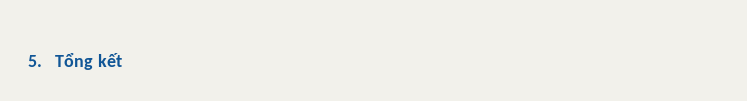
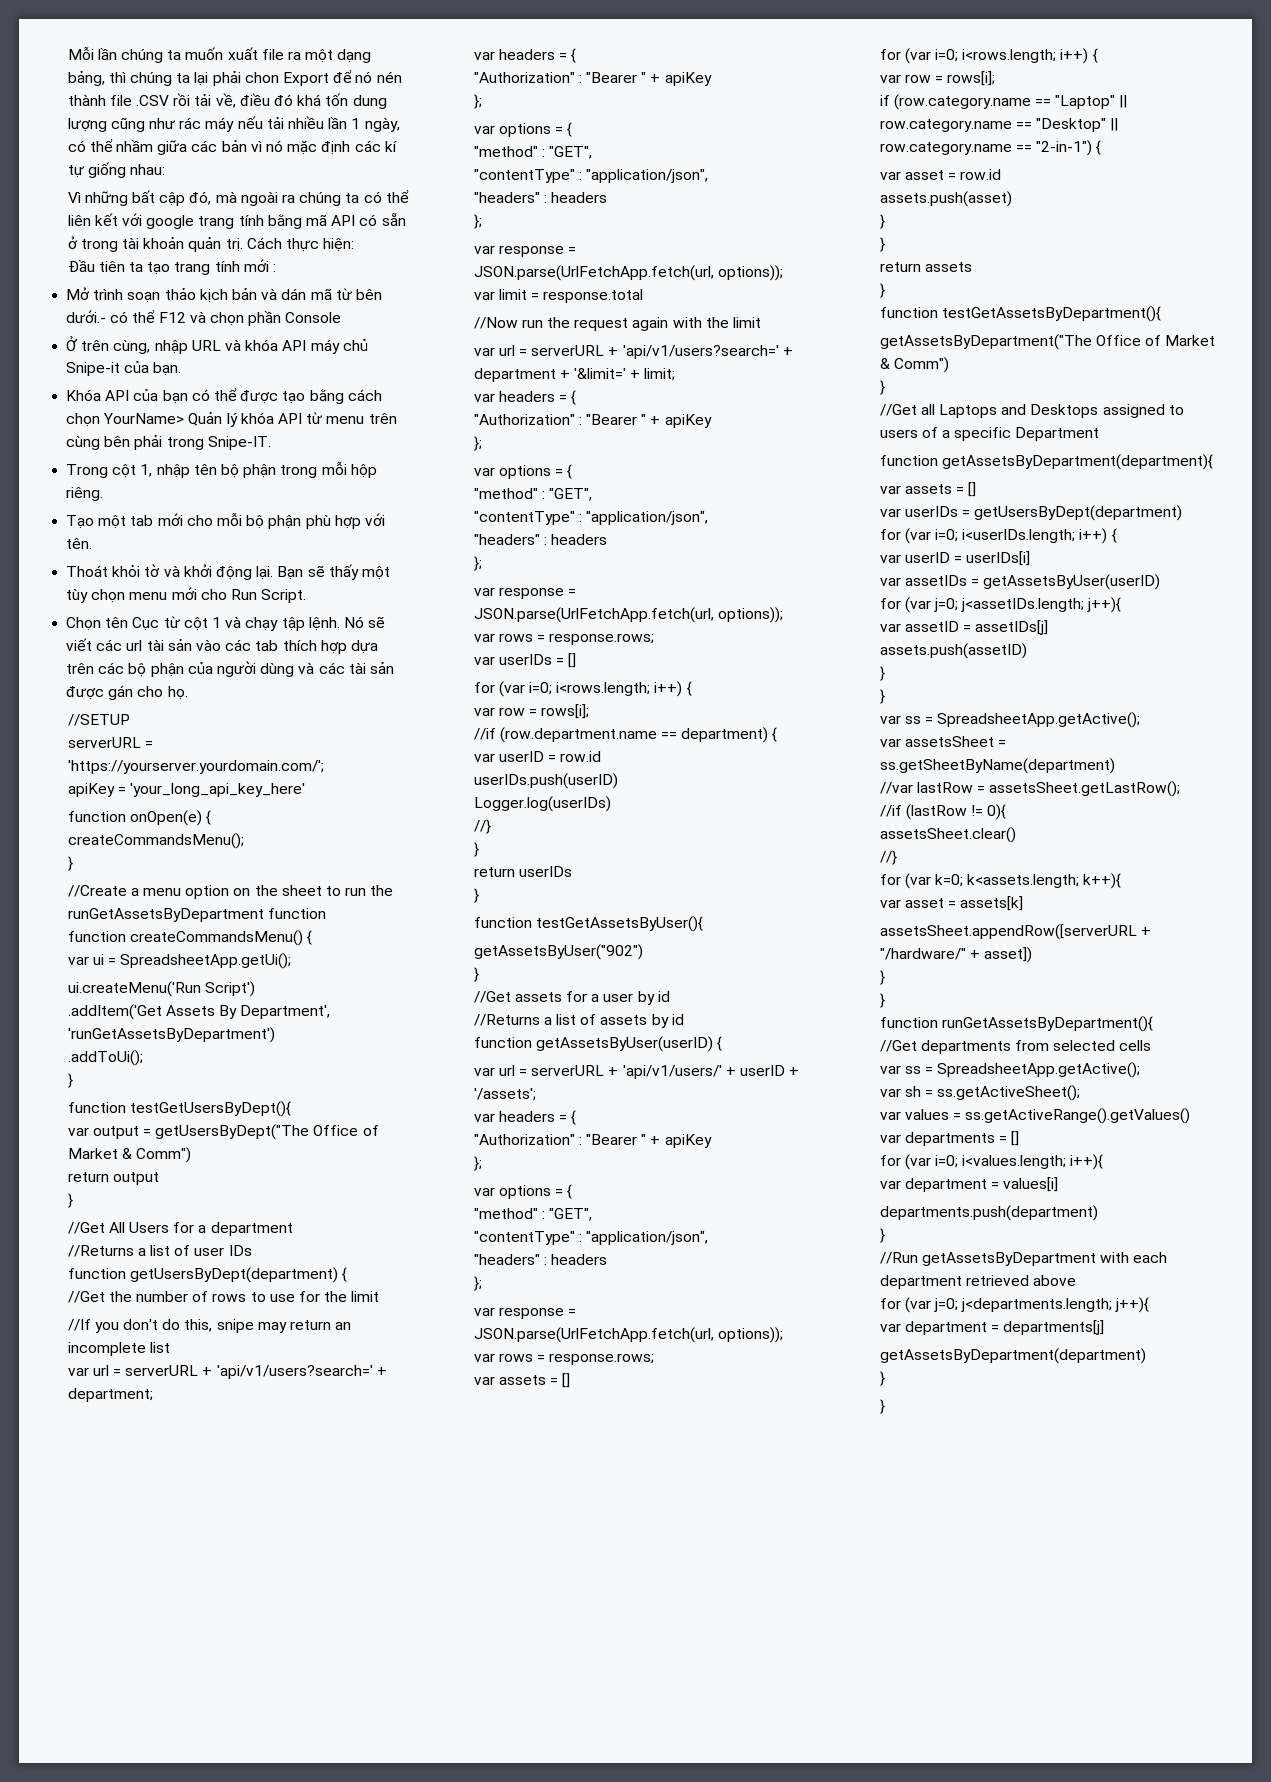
[28,53,123,70] 5. Tổng kết -> [67,46,372,63] [67,70,402,86] [67,93,387,109] [67,116,400,132] [67,139,397,155] [67,162,166,178] [67,190,409,206] [67,212,406,229] [67,236,355,252] [67,259,277,275] [66,287,382,303] [66,310,342,326] [66,336,368,354] [66,361,182,376] [66,388,382,404] [66,412,397,427] [66,435,271,450] [66,461,377,478] [66,487,104,501] [66,512,385,529] [66,538,93,549] [66,564,390,580] [66,587,307,603] [66,616,386,631] [66,638,378,654] [66,661,394,677] [66,685,188,700] [67,714,130,726] [67,737,153,748] [67,760,324,774] [67,783,306,797] [67,810,212,826] [67,833,244,849] [67,856,73,871] [67,885,394,899] [67,908,326,922] [67,930,313,946] [67,953,292,969] [67,981,255,997] [67,1004,331,1020] [67,1027,275,1043] [67,1050,143,1066] [67,1073,73,1088] [67,1101,291,1117] [67,1124,379,1140] [67,1147,192,1163] [67,1172,159,1185] [67,1193,73,1208] [67,1222,293,1236] [67,1245,252,1257] [67,1267,348,1283] [67,1291,380,1303] [67,1319,352,1333] [67,1342,170,1356] [67,1365,387,1379] [67,1388,153,1402] [473,48,577,63] [473,72,712,86] [473,94,482,109] [473,122,573,137] [473,146,593,159] [473,169,709,183] [473,192,608,203] [473,214,482,229] [473,245,577,257] [473,265,783,281] [473,289,644,303] [473,317,762,331] [473,345,793,359] [473,368,676,382] [473,390,577,405] [473,414,712,428] [473,436,482,451] [473,464,573,479] [473,488,593,501] [473,511,709,525] [473,534,608,545] [473,556,482,571] [473,587,577,599] [473,607,783,623] [473,633,655,645] [473,653,577,668] [473,681,692,697] [473,704,590,719] [473,727,778,743] [473,751,602,762] [473,773,618,789] [473,796,611,812] [473,819,491,834] [473,842,479,857] [473,866,572,877] [473,888,479,903] [473,916,703,932] [473,944,643,960] [473,967,479,982] [473,991,670,1005] [473,1014,684,1028] [473,1036,723,1052] [473,1065,800,1079] [473,1088,536,1101] [473,1110,577,1125] [473,1134,712,1148] [473,1156,482,1171] [473,1184,573,1199] [473,1208,593,1221] [473,1231,709,1245] [473,1254,608,1265] [473,1276,482,1291] [473,1307,577,1319] [473,1327,783,1343] [473,1353,655,1365] [473,1373,571,1388] [879,48,1098,64] [879,71,996,86] [879,94,1128,110] [879,118,1119,132] [879,140,1102,156] [879,169,1002,180] [879,191,1012,207] [879,214,885,229] [879,237,885,252] [879,262,972,272] [879,283,885,298] [879,306,1161,322] [879,334,1216,350] [879,357,949,373] [879,380,885,395] [879,404,1184,418] [879,427,1100,441] [879,454,1213,470] [879,482,977,497] [879,505,1183,521] [879,528,1117,544] [879,551,1031,566] [879,574,1161,590] [879,597,1122,613] [879,620,1049,635] [879,643,1027,659] [879,666,885,681] [879,689,885,704] [879,712,1141,728] [879,736,1007,747] [879,758,1115,774] [879,781,1181,797] [879,804,1007,820] [879,827,1016,843] [879,850,897,865] [879,873,1122,889] [879,896,1024,911] [879,924,1151,940] [879,947,1033,963] [879,970,885,985] [879,993,885,1008] [879,1016,1153,1032] [879,1040,1152,1054] [879,1062,1141,1078] [879,1085,1081,1101] [879,1108,1191,1124] [879,1131,1020,1146] [879,1154,1104,1170] [879,1177,1059,1192] [879,1205,1098,1221] [879,1228,885,1243] [879,1252,1168,1266] [879,1275,1077,1289] [879,1297,1150,1313] [879,1320,1105,1335] [879,1348,1146,1364] [879,1371,885,1386] [879,1399,885,1414] Mỗi lần chúng ta muốn xuất file ra một dạng bảng, thì chúng ta lại phải chon Export để nó nén thành file .CSV rồi tải về, điều đó khá tốn dung lượng cũng như rác máy nếu tải nhiều lần 1 ngày, có thể nhầm giữa các bản vì nó mặc định các kí tự giống nhau: // Vì những bất cập đó, mà ngoài ra chúng ta có thể liên kết với google trang tính bằng mã API có sẵn ở trong tài khoản quản trị. Cách thực hiện: // Đầu tiên ta tạo trang tính mới : // Mở trình soạn thảo kịch bản và dán mã từ bên dưới.- có thể F12 và chọn phần Console // Ở trên cùng, nhập URL và khóa API máy chủ Snipe-it của bạn. // Khóa API của bạn có thể được tạo bằng cách chọn YourName> Quản lý khóa API từ menu trên cùng bên phải trong Snipe-IT. // Trong cột 1, nhập tên bộ phận trong mỗi hộp riêng. // Tạo một tab mới cho mỗi bộ phận phù hợp với tên. // Thoát khỏi tờ và khởi động lại. Bạn sẽ thấy một tùy chọn menu mới cho Run Script. // Chọn tên Cục từ cột 1 và chạy tập lệnh. Nó sẽ viết các url tài sản vào các tab thích hợp dựa trên các bộ phận của người dùng và các tài sản được gán cho họ. // //SETUP // serverURL = 'https://yourserver.yourdomain.com/'; // apiKey = 'your_long_api_key_here' // function onOpen(e) { // createCommandsMenu(); // } // //Create a menu option on the sheet to run the runGetAssetsByDepartment function // function createCommandsMenu() { // var ui = SpreadsheetApp.getUi(); // ui.createMenu('Run Script') // .addItem('Get Assets By Department', 'runGetAssetsByDepartment') // .addToUi(); // } // function testGetUsersByDept(){ // var output = getUsersByDept("The Office of Market & Comm") // return output // } // //Get All Users for a department // //Returns a list of user IDs // function getUsersByDept(department) { // //Get the number of rows to use for the limit // //If you don't do this, snipe may return an incomplete list // var url = serverURL + 'api/v1/users?search=' + department; // var headers = { // "Authorization" : "Bearer " + apiKey // }; // var options = { // "method" : "GET", // "contentType" : "application/json", // "headers" : headers // }; // var response = JSON.parse(UrlFetchApp.fetch(url, options)); // var limit = response.total // //Now run the request again with the limit // var url = serverURL + 'api/v1/users?search=' + department + '&limit=' + limit; // var headers = { // "Authorization" : "Bearer " + apiKey // }; // var options = { // "method" : "GET", // "contentType" : "application/json", // "headers" : headers // }; // var response = JSON.parse(UrlFetchApp.fetch(url, options)); // var rows = response.rows; // var userIDs = [] // for (var i=0; i<rows.length; i++) { // var row = rows[i]; // //if (row.department.name == department) { // var userID = row.id // userIDs.push(userID) // Logger.log(userIDs) // //} // } // return userIDs // } // function testGetAssetsByUser(){ // getAssetsByUser("902") // } // //Get assets for a user by id // //Returns a list of assets by id // function getAssetsByUser(userID) { // var url = serverURL + 'api/v1/users/' + userID + '/assets'; // var headers = { // "Authorization" : "Bearer " + apiKey // }; // var options = { // "method" : "GET", // "contentType" : "application/json", // "headers" : headers // }; // var response = JSON.parse(UrlFetchApp.fetch(url, options)); // var rows = response.rows; // var assets = [] // for (var i=0; i<rows.length; i++) { // var row = rows[i]; // if (row.category.name == "Laptop" || row.category.name == "Desktop" || row.category.name == "2-in-1") { // var asset = row.id // assets.push(asset) // } // } // return assets // } // function testGetAssetsByDepartment(){ // getAssetsByDepartment("The Office of Market & Comm") // } // //Get all Laptops and Desktops assigned to users of a specific Department // function getAssetsByDepartment(department){ // var assets = [] // var userIDs = getUsersByDept(department) // for (var i=0; i<userIDs.length; i++) { // var userID = userIDs[i] // var assetIDs = getAssetsByUser(userID) // for (var j=0; j<assetIDs.length; j++){ // var assetID = assetIDs[j] // assets.push(assetID) // } // } // var ss = SpreadsheetApp.getActive(); // var assetsSheet = ss.getSheetByName(department) // //var lastRow = assetsSheet.getLastRow(); // //if (lastRow != 0){ // assetsSheet.clear() // //} // for (var k=0; k<assets.length; k++){ // var asset = assets[k] // assetsSheet.appendRow([serverURL + "/hardware/" + asset]) // } // } // function runGetAssetsByDepartment(){ // //Get departments from selected cells // var ss = SpreadsheetApp.getActive(); // var sh = ss.getActiveSheet(); // var values = ss.getActiveRange().getValues() // var departments = [] // for (var i=0; i<values.length; i++){ // var department = values[i] // departments.push(department) // } // //Run getAssetsByDepartment with each department retrieved above // for (var j=0; j<departments.length; j++){ // var department = departments[j] // getAssetsByDepartment(department) // } // }

